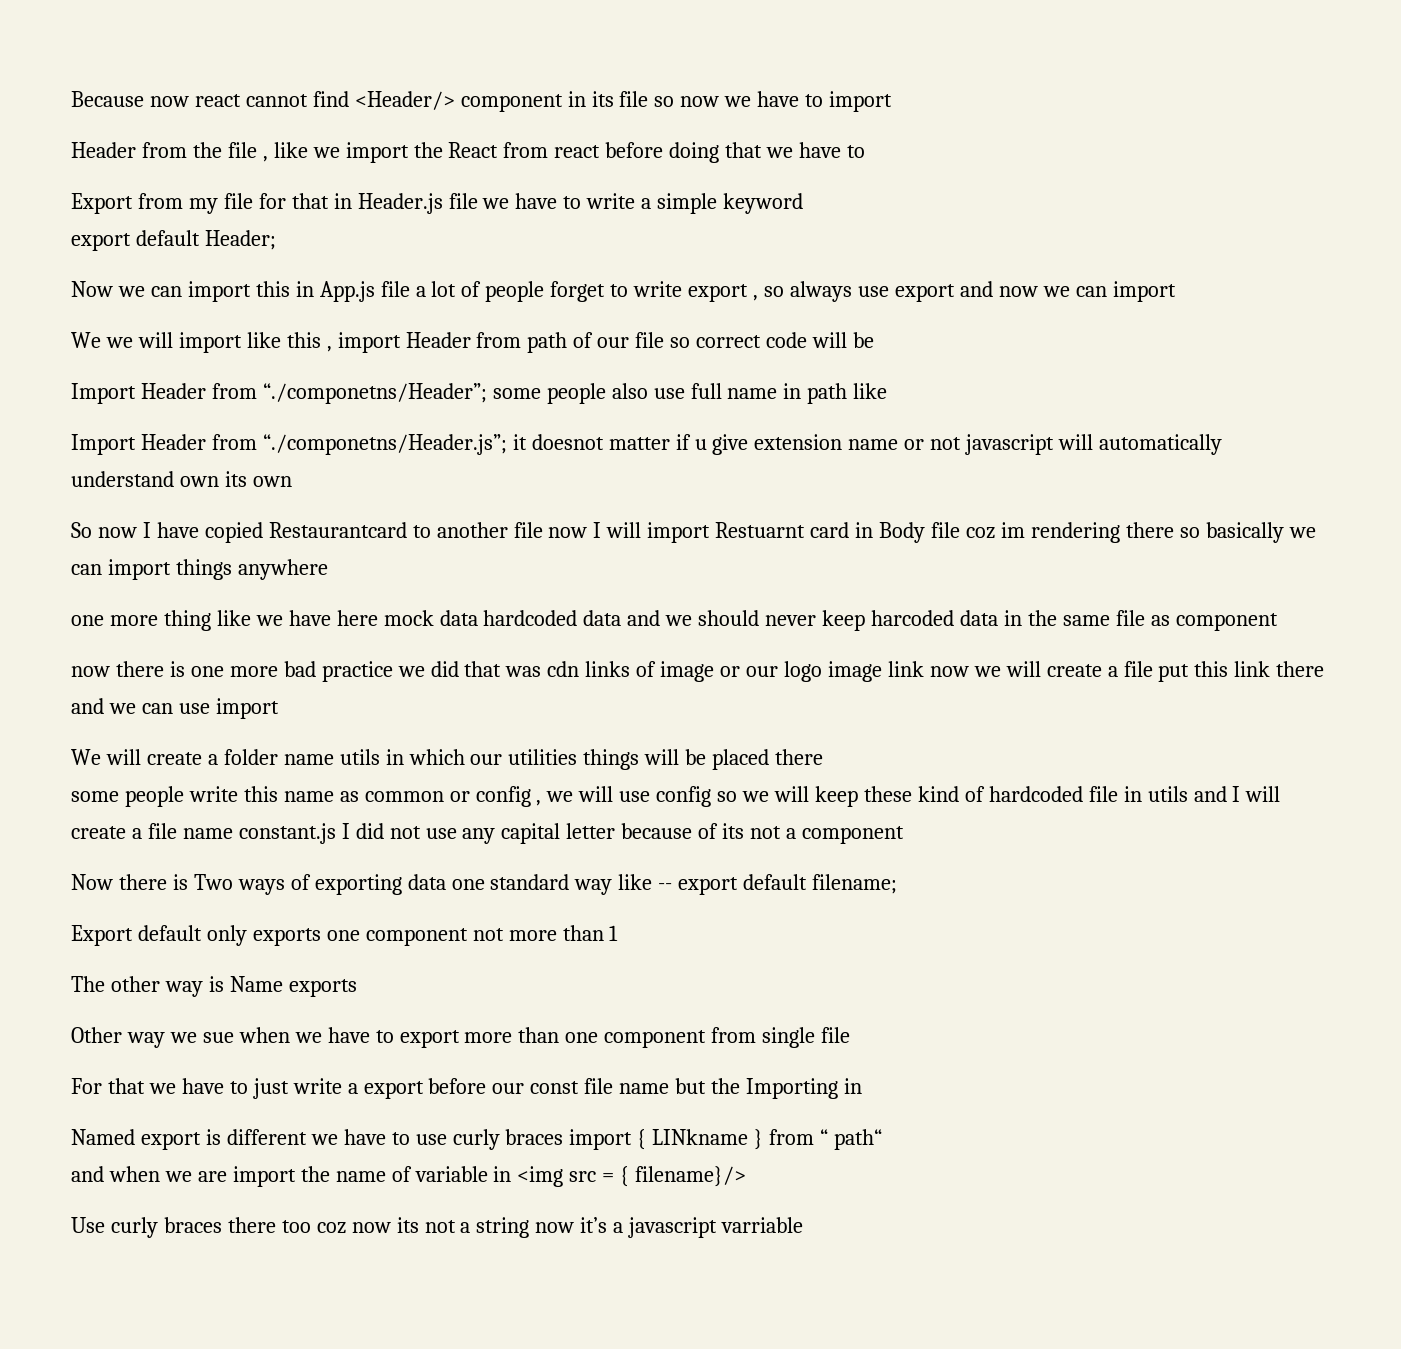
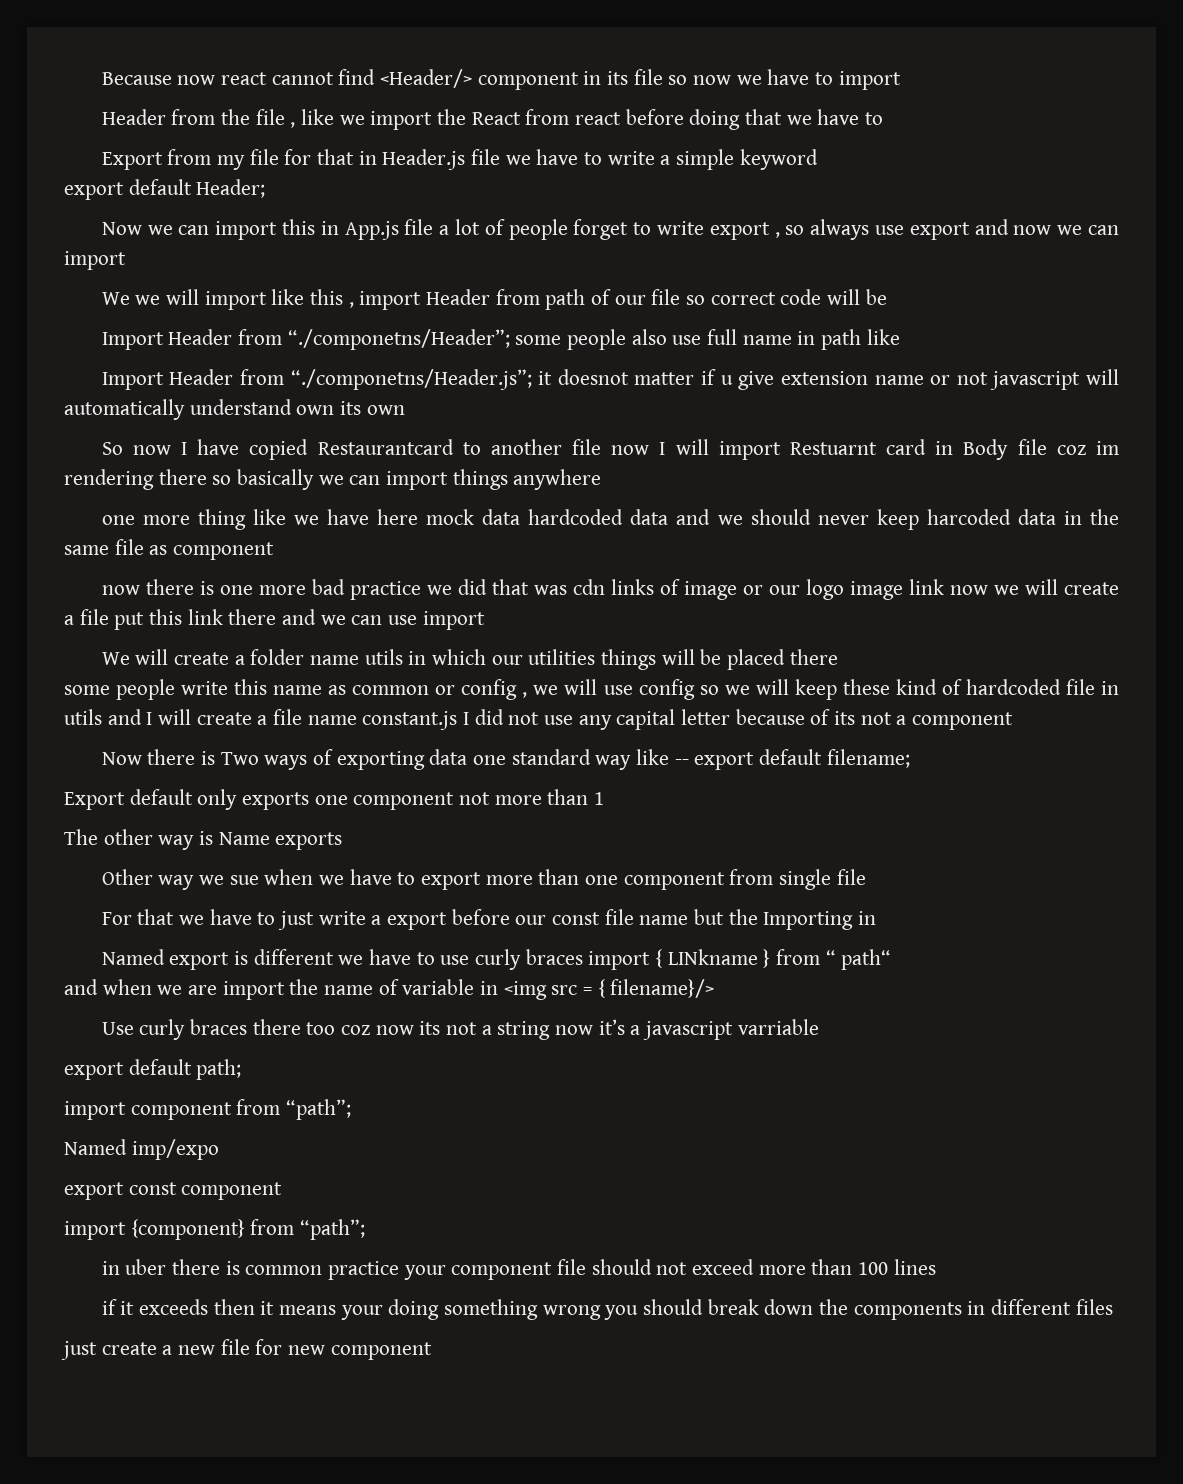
(804, 1225) none -> [64,1059,242,1080] [64,1099,352,1120] [64,1139,219,1160] [64,1182,283,1200] [64,1219,366,1240] [101,1259,936,1280] [101,1299,1113,1320] [61,1339,432,1360] // export default path; // import component from “path”; // Named imp/expo // export const component // import {component} from “path”; // in uber there is common practice your component file should not exceed more than 100 lines // if it exceeds then it means your doing something wrong you should break down the components in different files // just create a new file for new component

